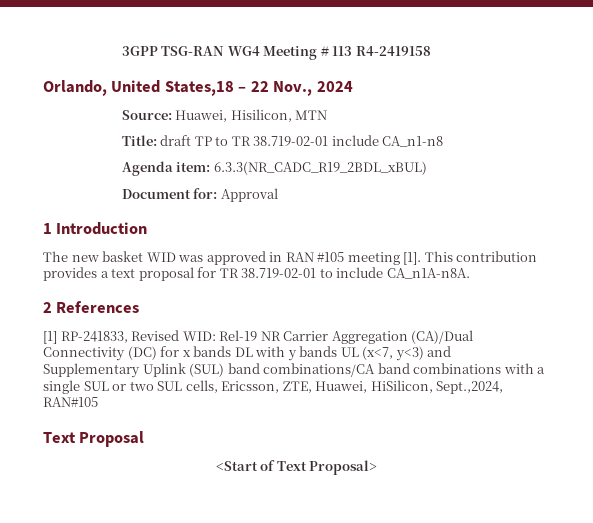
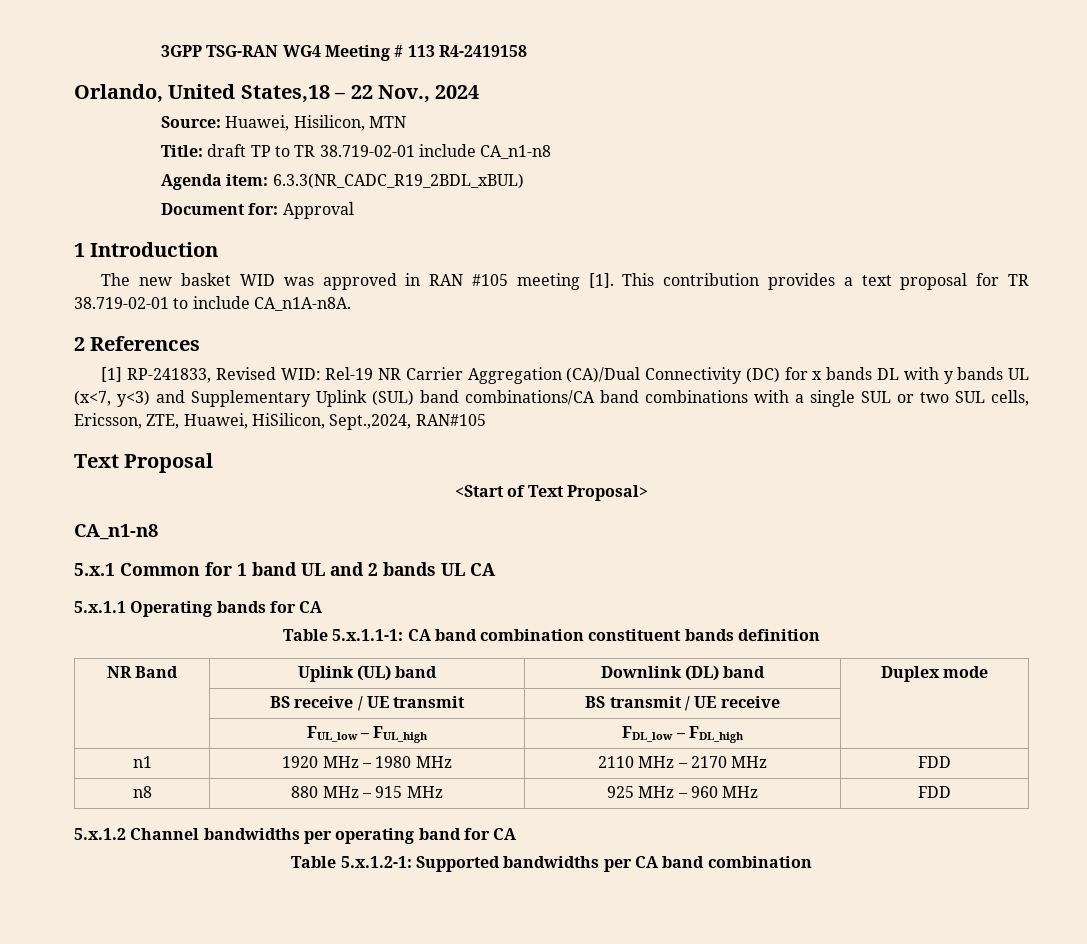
(378, 467) none -> [74,524,158,540] [74,562,496,576] [74,601,324,617] [282,629,821,641] [106,666,179,678] [297,665,438,682] [600,665,766,681] [880,666,989,682] [269,696,466,711] [585,696,780,711] [306,726,429,743] [622,726,744,743] [132,756,152,768] [282,756,452,768] [597,756,768,768] [918,756,951,768] [132,786,152,798] [291,786,443,798] [606,786,759,798] [918,786,951,798] [74,828,518,844] [291,856,812,872] // CA_n1-n8 // 5.x.1 Common for 1 band UL and 2 bands UL CA // 5.x.1.1 Operating bands for CA // Table 5.x.1.1-1: CA band combination constituent bands definition // NR Band | Uplink (UL) band | Downlink (DL) band | Duplex mode // | BS receive / UE transmit | BS transmit / UE receive | // | FUL_low – FUL_high | FDL_low – FDL_high | // n1 | 1920 MHz – 1980 MHz | 2110 MHz – 2170 MHz | FDD // n8 | 880 MHz – 915 MHz | 925 MHz – 960 MHz | FDD // 5.x.1.2 Channel bandwidths per operating band for CA // Table 5.x.1.2-1: Supported bandwidths per CA band combination

